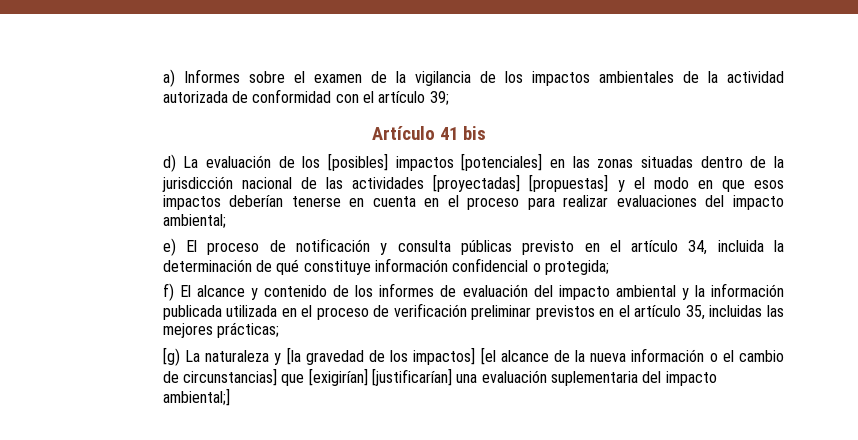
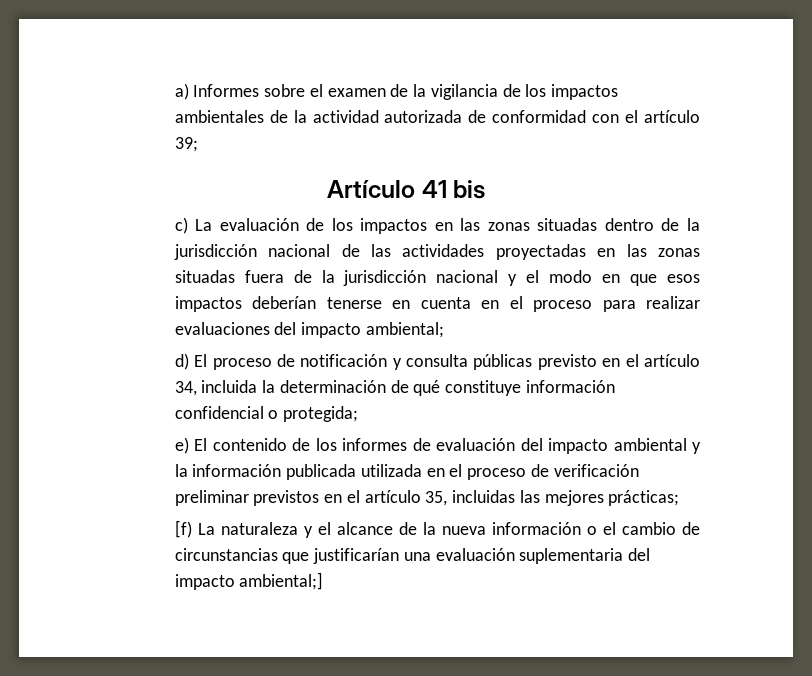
[162,154,176,172] d) -> [174,217,188,234] c)
[328,153,543,171] [posibles] impactos [potenciales] -> [360,218,428,234] impactos
[433,174,609,192] [proyectadas] [propuestas] -> [495,244,700,260] [174,270,499,286] proyectadas en las zonas situadas fuera de la jurisdicción nacional
[162,238,176,256] e) -> [174,353,189,370] d)
[162,283,259,301] f) El alcance y -> [174,437,208,454] e) El
[162,347,180,366] [g) -> [174,520,192,538] [f)
[286,347,496,365] [la gravedad de los impactos] [el -> [317,522,331,535] el
[183,368,453,386] circunstancias] que [exigirían] [justificarían] -> [174,548,400,564] circunstancias que justificarían

